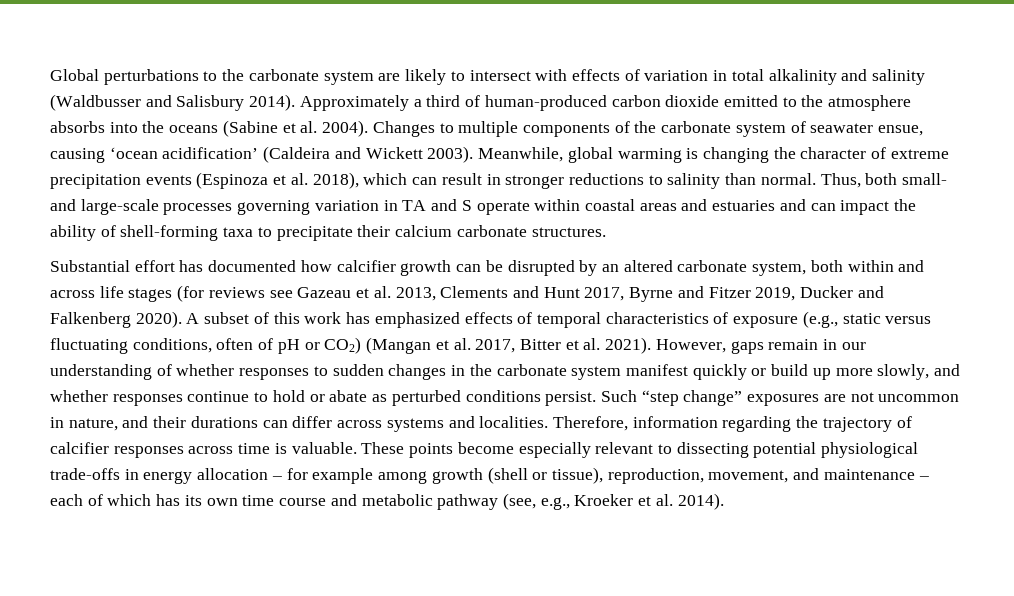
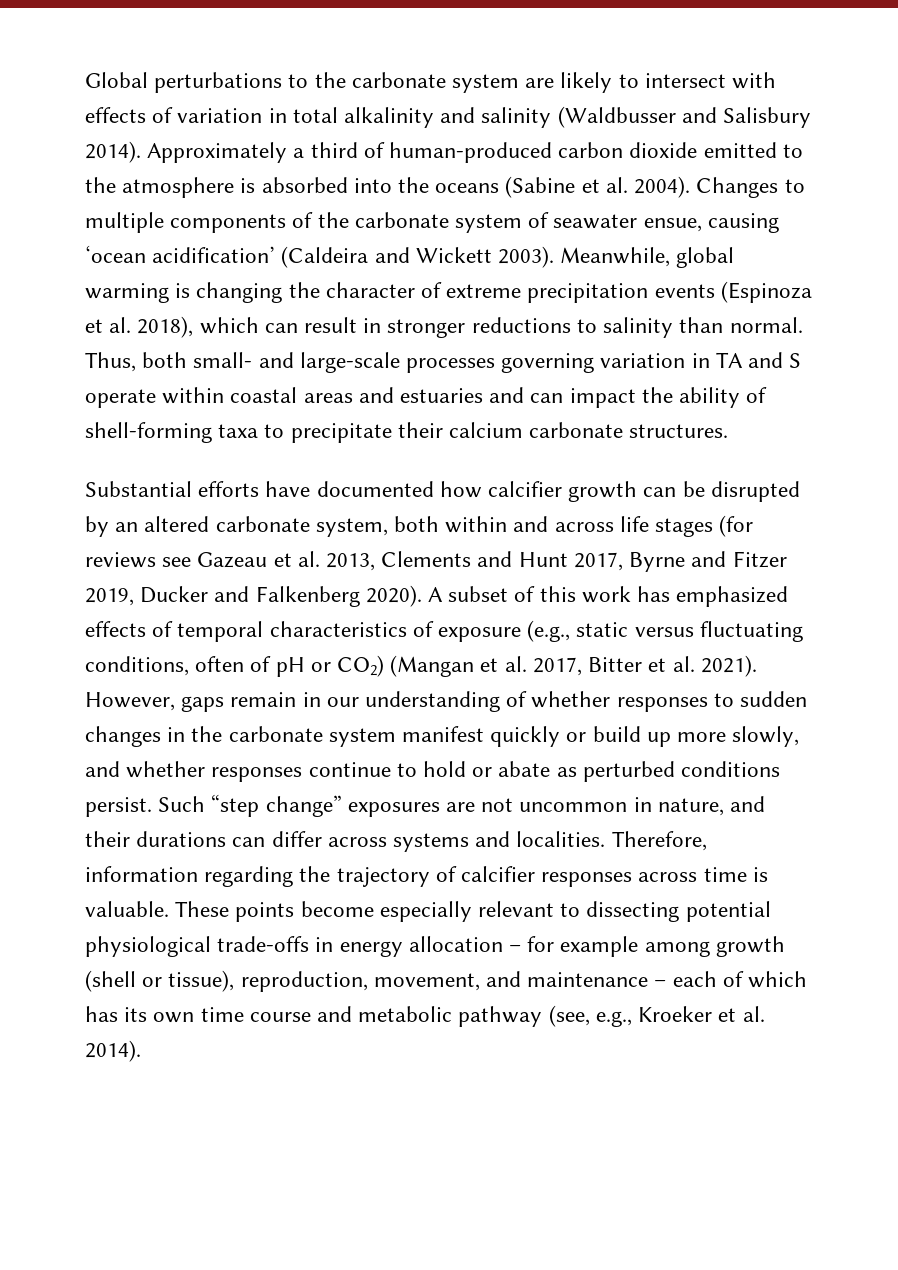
[50,121,105,133] absorbs -> [240,177,348,193] is absorbed
[134,260,204,272] effort has -> [198,481,311,497] efforts have

